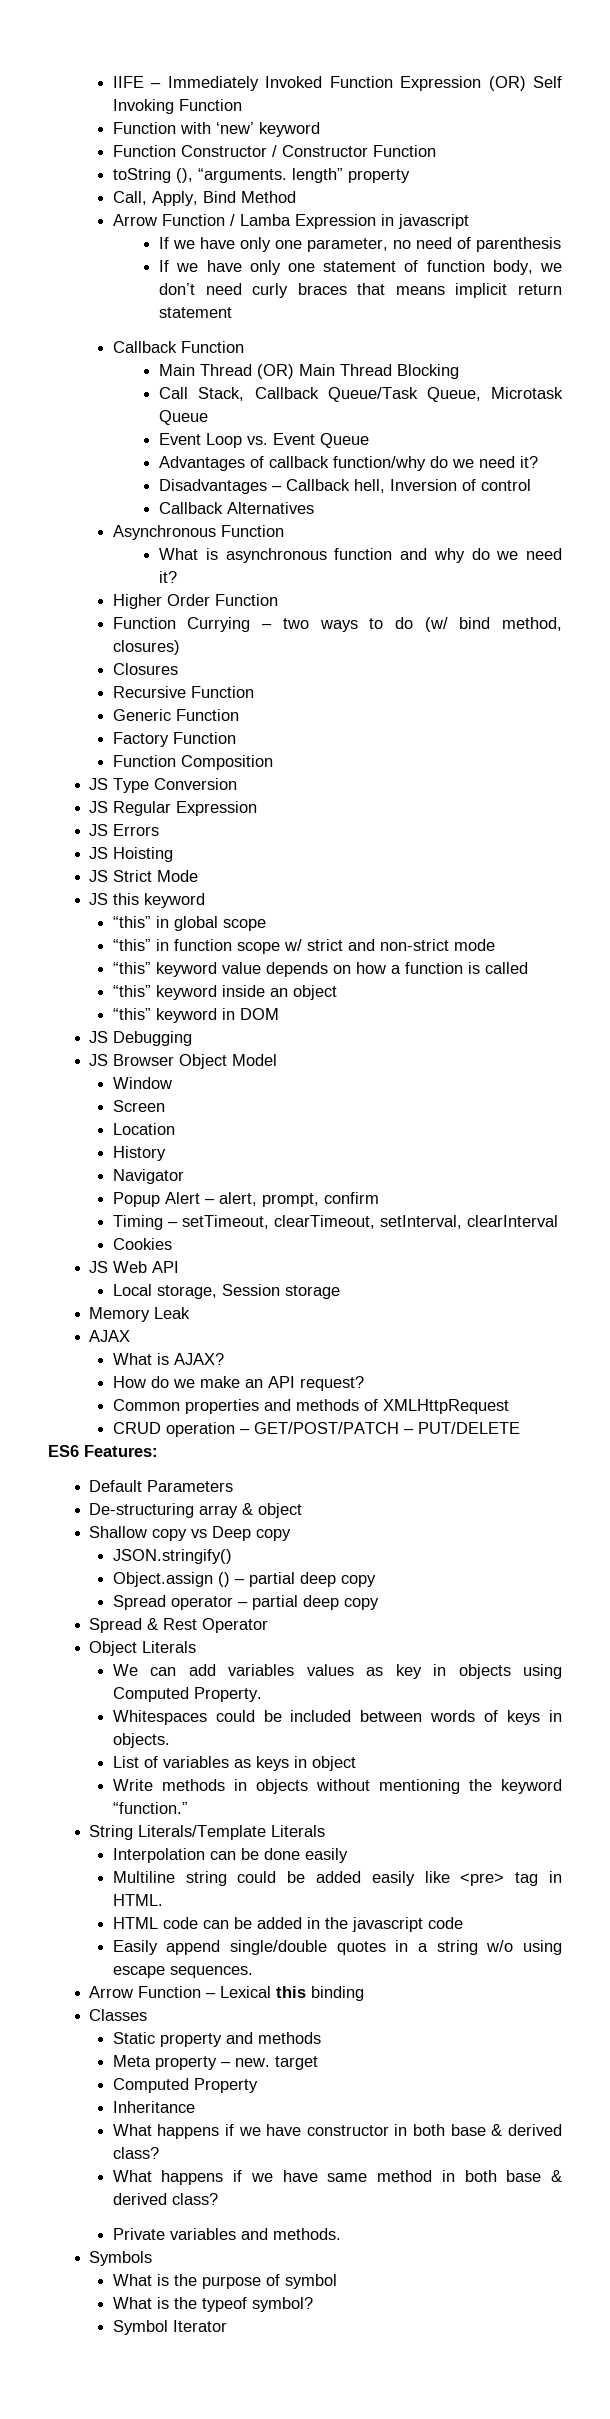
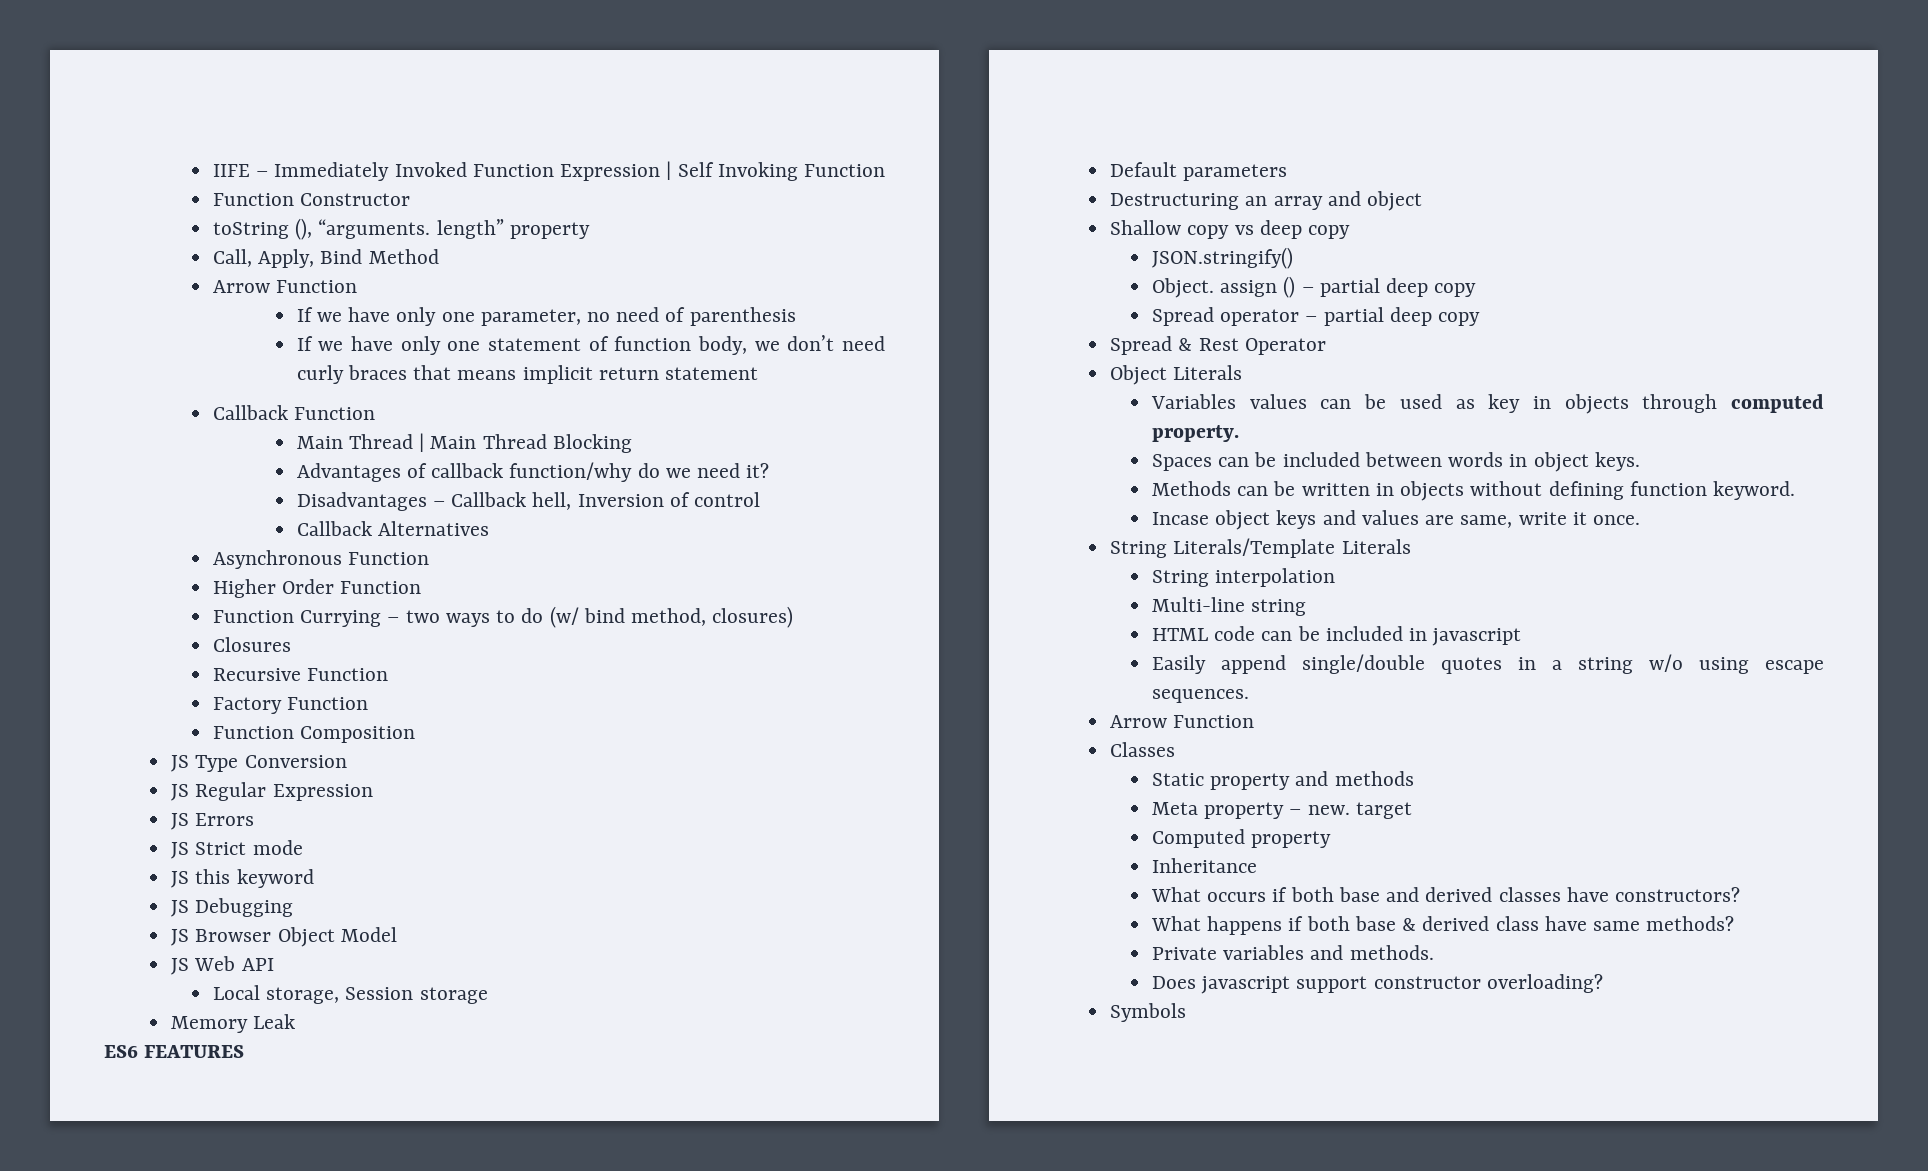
[488,76,526,91] (OR) -> [666,161,672,180] |
[112,122,320,137] // Function with ‘new’ keyword -> (885, 170) none
[271,145,436,157] / Constructor Function -> (411, 199) none
[229,214,469,229] / Lamba Expression in javascript -> (358, 286) none
[257,364,295,379] (OR) -> [419,433,425,452] |
[159,387,563,402] [159,410,209,425] [159,433,370,448] // Call Stack, Callback Queue/Task Queue, Microtask Queue // Event Loop vs. Event Queue -> (632, 443) none
[159,548,563,563] [159,571,178,583] // What is asynchronous function and why do we need it? -> (430, 558) none
[112,709,239,721] // Generic Function -> (389, 674) none
[89,847,174,862] // JS Hoisting -> (255, 819) none
[157,870,199,882] Mode -> [252,840,303,855] mode
[112,916,266,931] [112,939,495,954] [112,962,528,977] [112,985,337,1000] [112,1008,279,1023] // “this” in global scope // “this” in function scope w/ strict and non-strict mode // “this” keyword value depends on how a function is called // “this” keyword inside an object // “this” keyword in DOM -> (314, 878) none
[112,1077,172,1089] [112,1100,165,1112] [112,1123,175,1135] [112,1146,166,1161] [112,1169,184,1184] [112,1192,379,1207] [112,1215,558,1230] [112,1238,172,1250] // Window // Screen // Location // History // Navigator // Popup Alert – alert, prompt, confirm // Timing – setTimeout, clearTimeout, setInterval, clearInterval // Cookies -> (397, 934) none
[89,1330,131,1342] [112,1353,224,1365] [112,1376,364,1391] [112,1399,509,1414] [112,1422,520,1437] // AJAX // What is AJAX? // How do we make an API request? // Common properties and methods of XMLHttpRequest // CRUD operation – GET/POST/PATCH – PUT/DELETE -> (296, 1021) none
[84,1445,158,1457] Features: -> [144,1045,245,1058] FEATURES
[147,1480,234,1492] [89,1503,254,1518] Parameters // De-structuring array & -> [1183,164,1288,181] [1110,191,1361,210] parameters // Destructuring an array and
[212,1526,252,1541] Deep -> [1259,220,1302,239] deep
[112,1572,213,1587] Object.assign -> [1152,278,1278,298] Object. assign
[112,1664,562,1679] [112,1687,262,1702] [112,1710,562,1725] [112,1733,170,1748] [112,1756,356,1771] [112,1779,562,1794] [112,1802,188,1814] [89,1825,326,1840] [112,1848,348,1863] [112,1871,562,1886] [112,1894,163,1906] We can add variables values as key in objects using Computed Property. // Whitespaces could be included between words of keys in objects. // List of variables as keys in object // Write methods in objects without mentioning the keyword “function.” // String Literals/Template Literals // Interpolation can be done easily // Multiline string could be added easily like <pre> tag in HTML. -> [1151,394,1824,414] [1152,425,1240,442] [1152,452,1640,472] [1152,481,1795,501] [1152,510,1640,530] [1110,538,1411,558] [1152,568,1336,587] [1152,597,1307,616] Variables values can be used as key in objects through computed property. // Spaces can be included between words in object keys. // Methods can be written in objects without defining function keyword. // Incase object keys and values are same, write it once. // String Literals/Template Literals // String interpolation // Multi-line string
[256,1917,463,1932] added in the javascript code -> [1325,626,1522,646] included in javascript
[206,1986,365,2001] – Lexical this binding -> (1255, 721) none
[193,2078,258,2093] Property -> [1251,831,1332,848] property
[157,2124,562,2139] [112,2147,159,2159] [112,2170,563,2185] [112,2193,218,2205] [112,2228,341,2240] [89,2251,153,2266] [112,2274,337,2289] [112,2297,313,2312] [112,2320,227,2335] happens if we have constructor in both base & derived class? // What happens if we have same method in both base & derived class? // Private variables and methods. // Symbols // What is the purpose of symbol // What is the typeof symbol? // Symbol Iterator -> [1207,887,1740,902] [1151,916,1735,935] [1152,945,1434,960] [1152,974,1603,994] [1110,1003,1187,1022] occurs if both base and derived classes have constructors? // What happens if both base & derived class have same methods? // Private variables and methods. // Does javascript support constructor overloading? // Symbols

